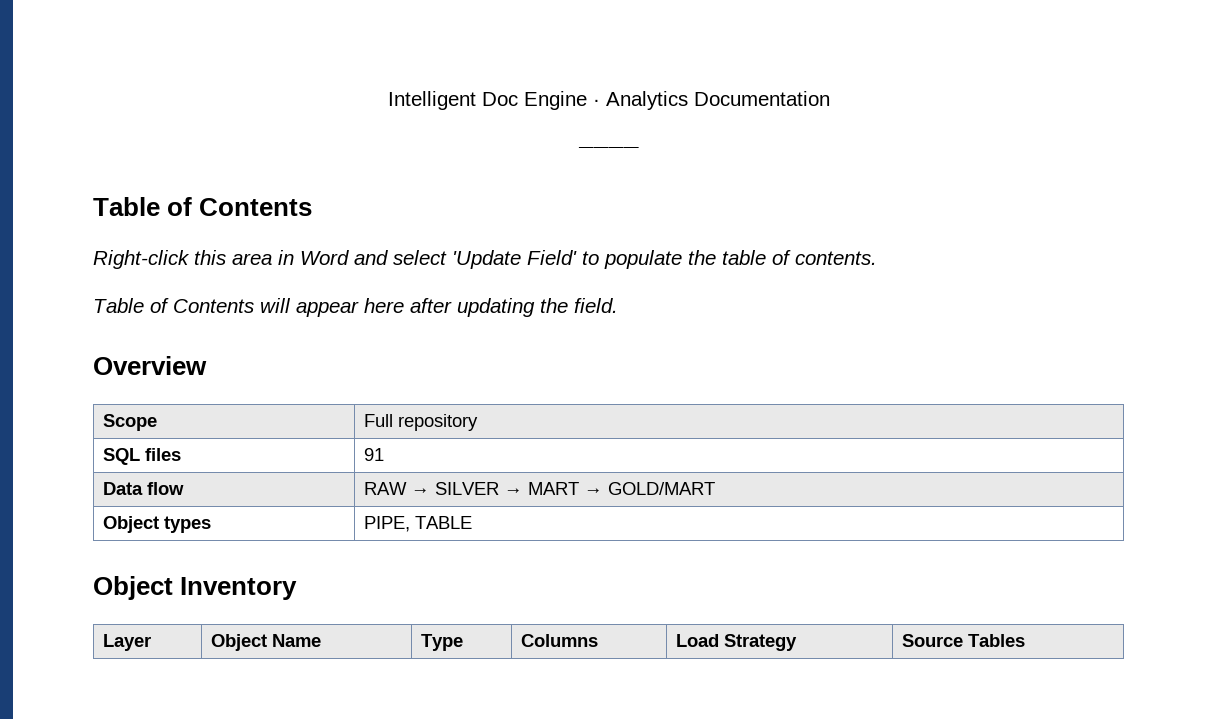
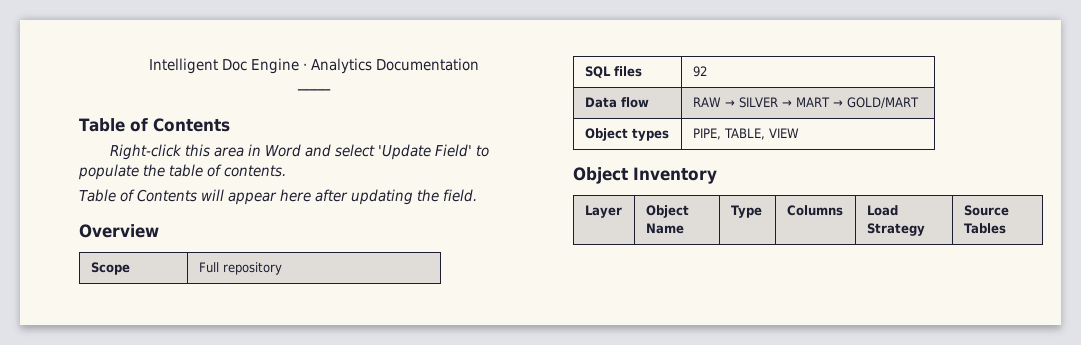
[363,448,384,461] 91 -> [692,66,707,77] 92
[414,516,472,529] TABLE -> [723,128,800,140] TABLE, VIEW

